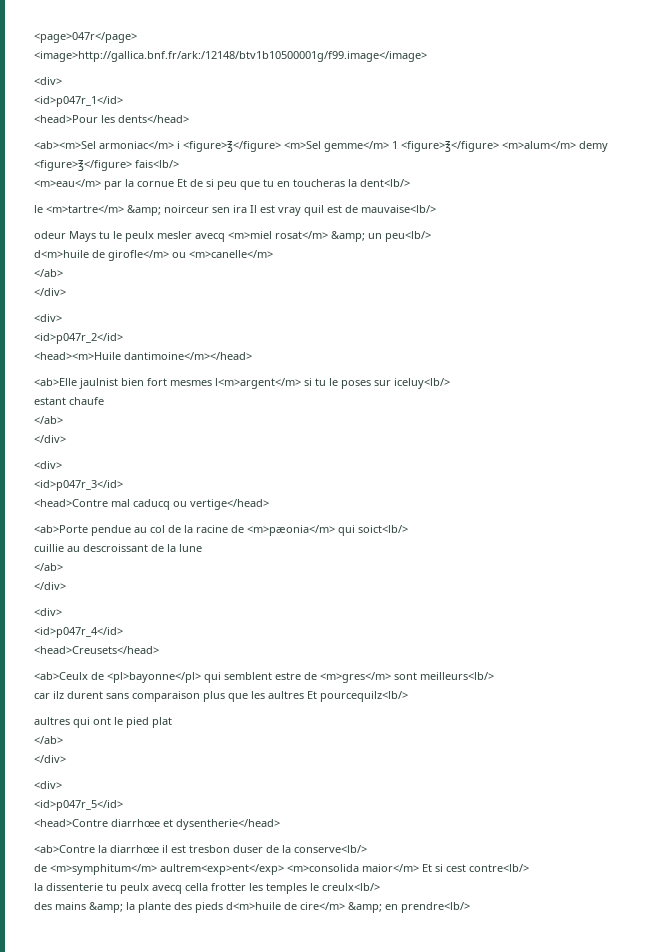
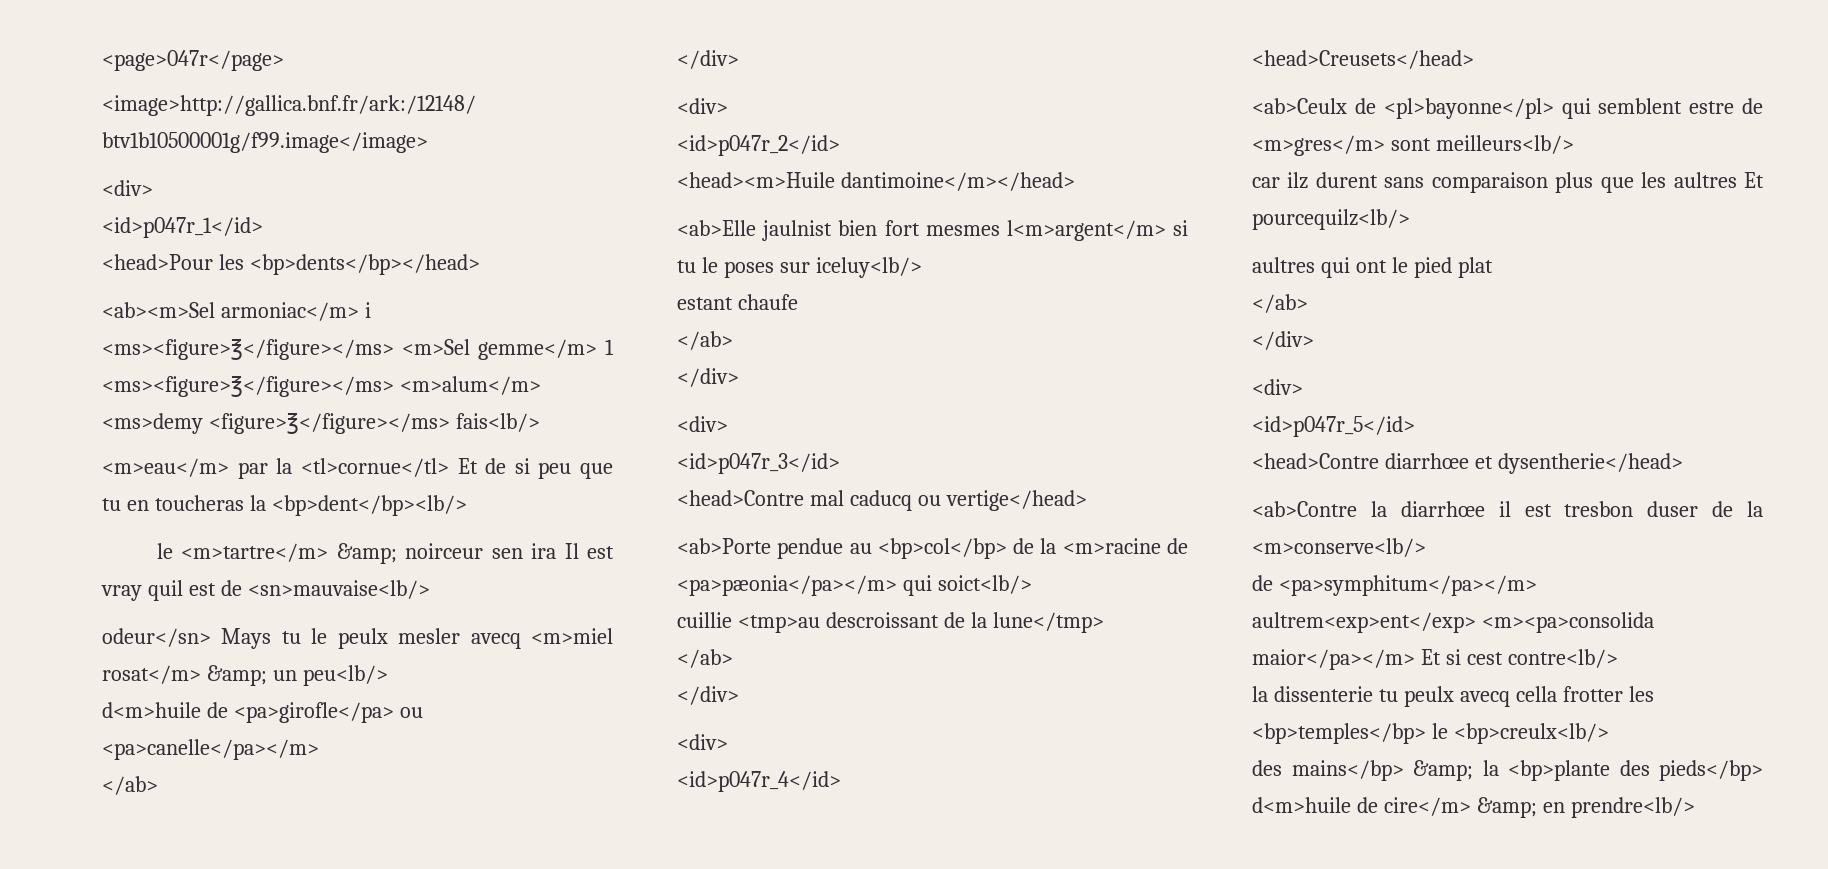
[118,115,189,123] dents</head> -> [249,254,480,275] <bp>dents</bp></head>
[183,141,281,152] <figure>℥</figure> -> [102,339,394,360] <ms><figure>℥</figure></ms>
[401,141,608,152] [34,160,132,171] <figure>℥</figure> <m>alum</m> demy <figure>℥</figure> -> [102,376,541,397] [102,413,450,434] <ms><figure>℥</figure></ms> <m>alum</m> <ms>demy <figure>℥</figure></ms>
[137,181,174,187] cornue -> [300,458,449,477] <tl>cornue</tl>
[360,179,410,187] dent<lb/> -> [271,495,467,516] <bp>dent</bp><lb/>
[361,205,436,213] [34,231,66,239] mauvaise<lb/> // odeur -> [247,580,430,599] [102,628,211,647] <sn>mauvaise<lb/> // odeur</sn>
[108,250,273,261] girofle</m> ou <m>canelle</m> -> [233,702,423,723] [102,739,319,760] <pa>girofle</pa> ou <pa>canelle</pa></m>
[150,525,335,536] col de la racine de <m>pæonia</m> -> [877,538,1188,559] [677,575,897,596] <bp>col</bp> de la <m>racine de <pa>pæonia</pa></m>
[67,546,80,552] au -> [737,615,820,633] <tmp>au
[179,544,202,552] lune -> [992,612,1104,633] lune</tmp>
[294,845,367,853] [34,864,419,875] conserve<lb/> // de <m>symphitum</m> aultrem<exp>ent</exp> <m>consolida maior</m> -> [1252,538,1426,557] [1252,575,1537,596] [1252,612,1654,633] [1252,649,1415,670] <m>conserve<lb/> // de <pa>symphitum</pa></m> aultrem<exp>ent</exp> <m><pa>consolida maior</pa></m>
[266,883,380,894] [34,902,86,910] temples le creulx<lb/> // des mains -> [1252,723,1609,744] [1252,760,1404,781] <bp>temples</bp> le <bp>creulx<lb/> // des mains</bp>
[138,902,223,913] plante des pieds -> [1508,760,1763,781] <bp>plante des pieds</bp>

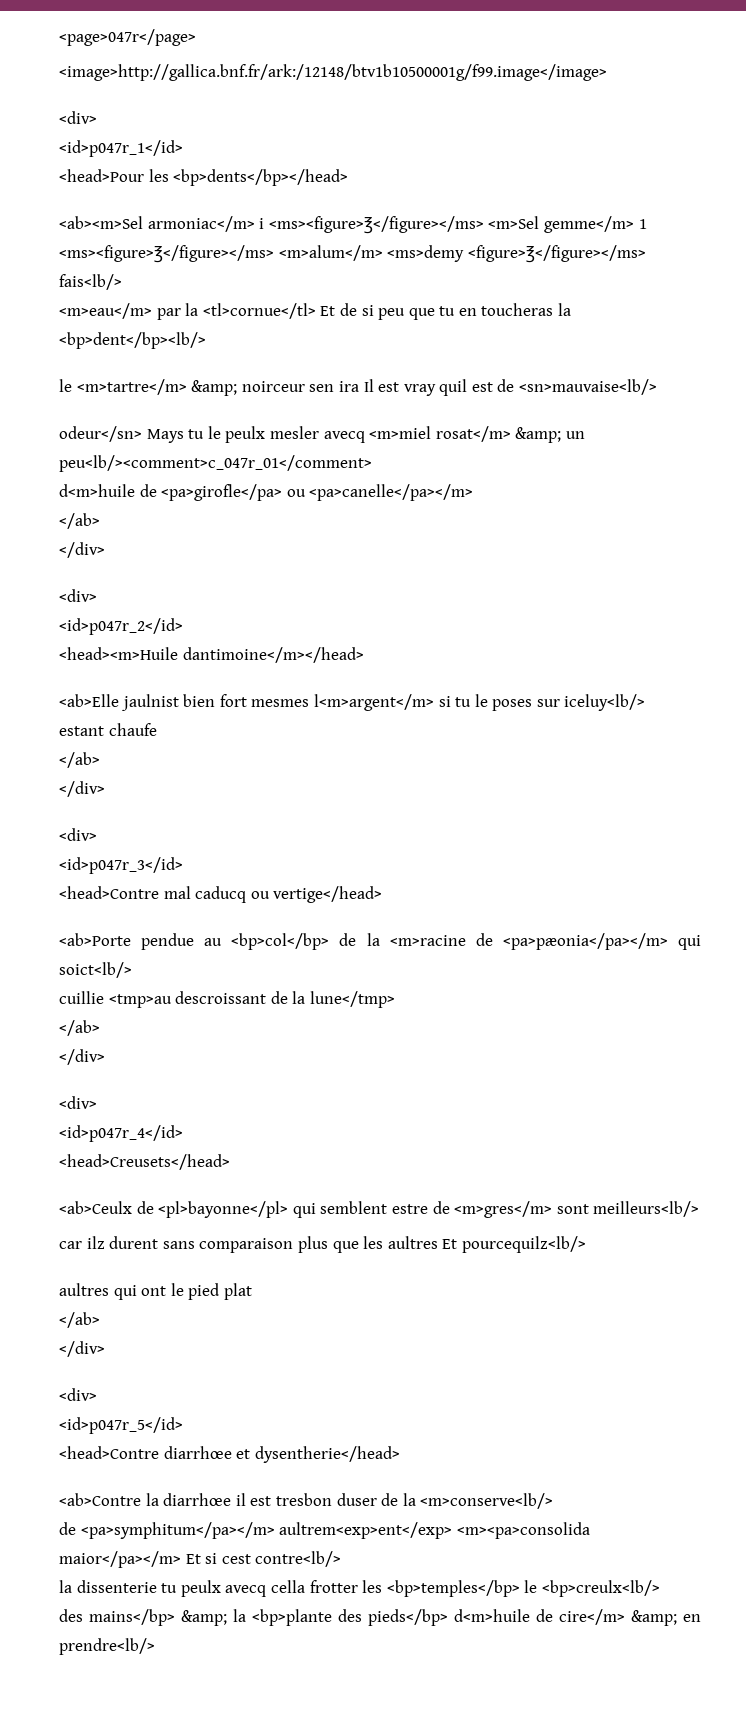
[302,665,388,686] peu<lb/> -> [59,455,372,472] peu<lb/><comment>c_047r_01</comment>

